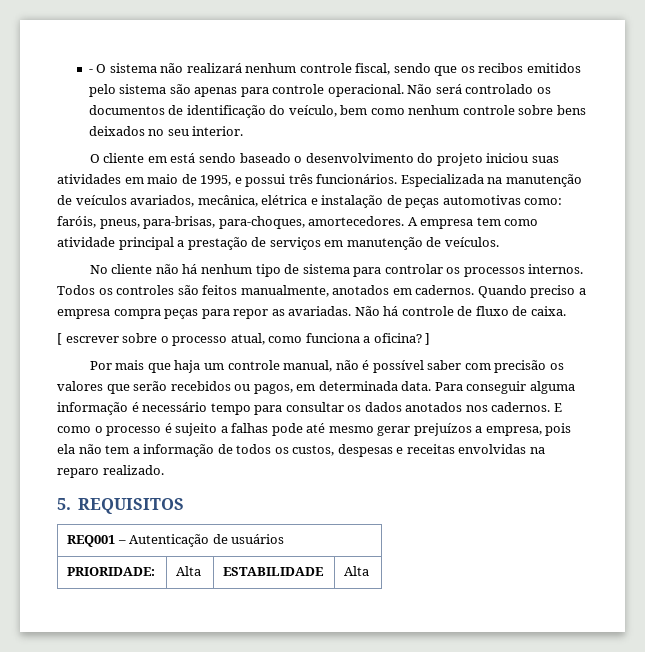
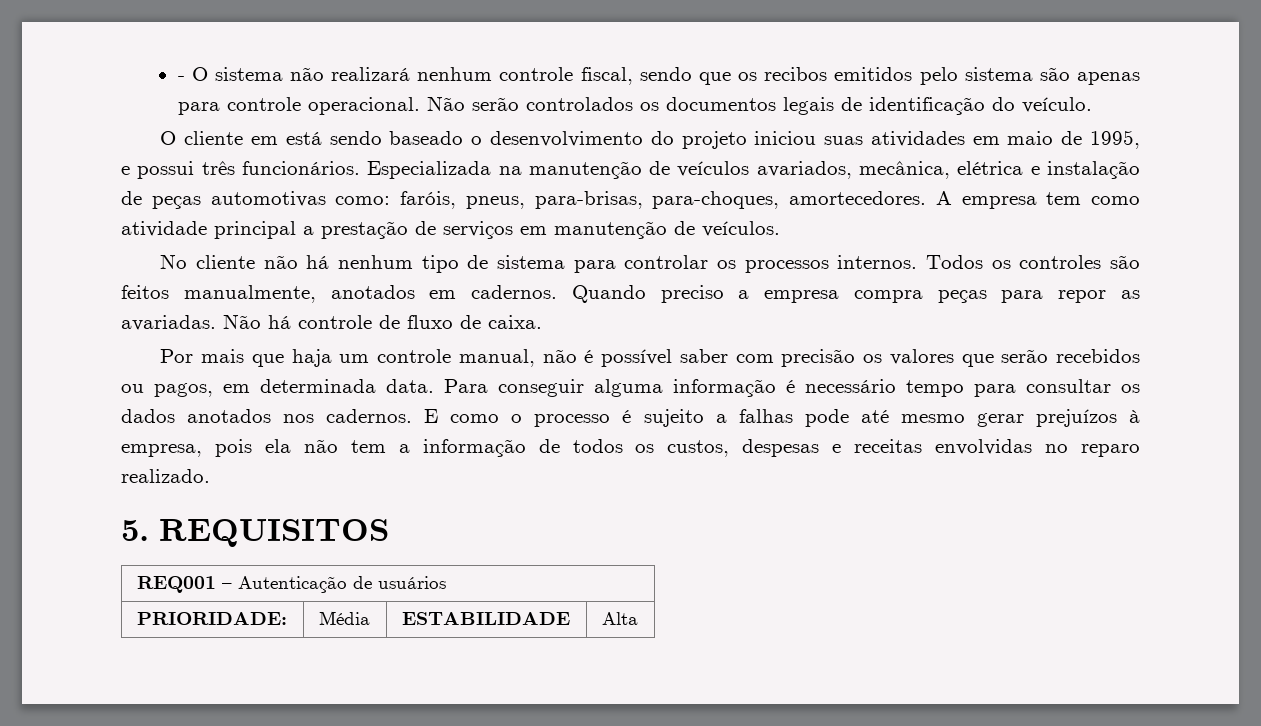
[435,84,534,94] será controlado -> [471,97,633,111] serão controlados
(165, 110) none -> [782,97,834,115] legais
[288,105,586,117] [88,126,244,136] veículo, bem como nenhum controle sobre bens deixados no seu interior. -> [1021,97,1092,113] veículo.
[57,333,431,346] // [ escrever sobre o processo atual, como funciona a oficina? ] -> (542, 322) none
[475,426,483,433] a -> [1128,410,1140,423] à
[529,447,545,454] na -> [1045,444,1069,453] no
[176,566,202,576] Alta -> [318,611,370,625] Média

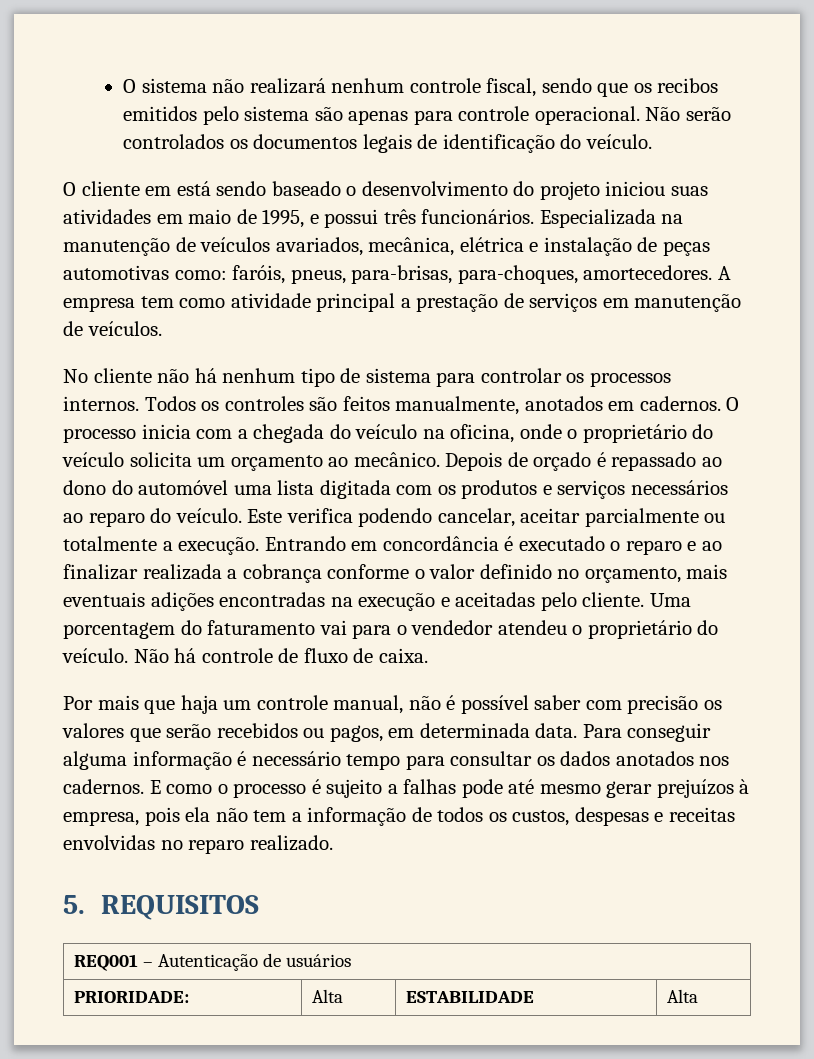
[177,76,185,81] - -> (123, 86) none
[571,285,1140,303] [121,315,216,331] Quando preciso a empresa compra peças para repor as avariadas. -> [726,397,740,411] [63,424,714,443] [62,452,722,471] [63,480,728,499] [63,508,726,527] [63,536,722,555] [63,564,728,583] [63,592,691,611] [63,620,719,639] [62,648,128,663] O processo inicia com a chegada do veículo na oficina, onde o proprietário do veículo solicita um orçamento ao mecânico. Depois de orçado é repassado ao dono do automóvel uma lista digitada com os produtos e serviços necessários ao reparo do veículo. Este verifica podendo cancelar, aceitar parcialmente ou totalmente a execução. Entrando em concordância é executado o reparo e ao finalizar realizada a cobrança conforme o valor definido no orçamento, mais eventuais adições encontradas na execução e aceitadas pelo cliente. Uma porcentagem do faturamento vai para o vendedor atendeu o proprietário do veículo.
[318,611,370,625] Média -> [312,989,344,1003] Alta

